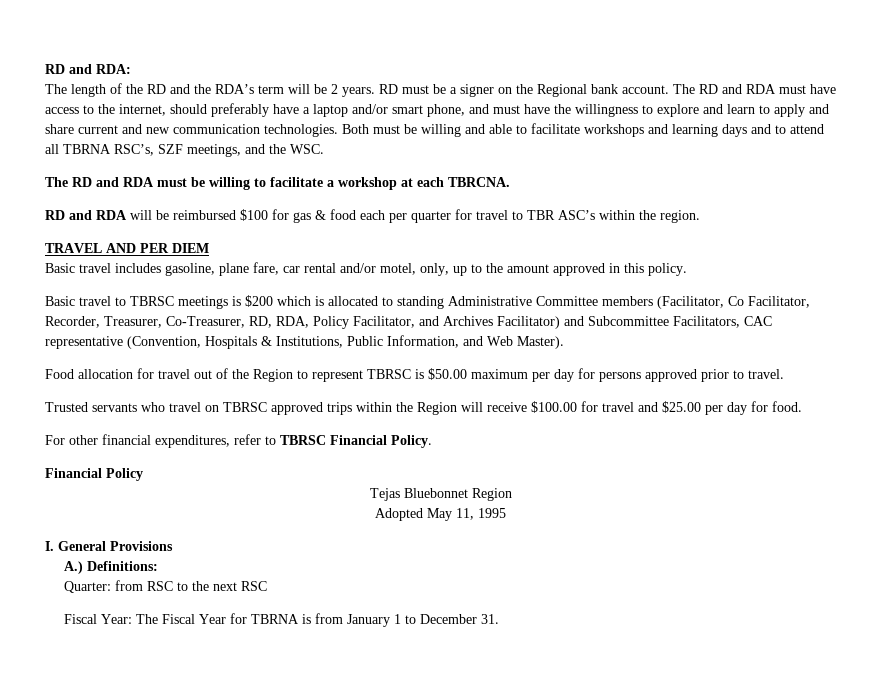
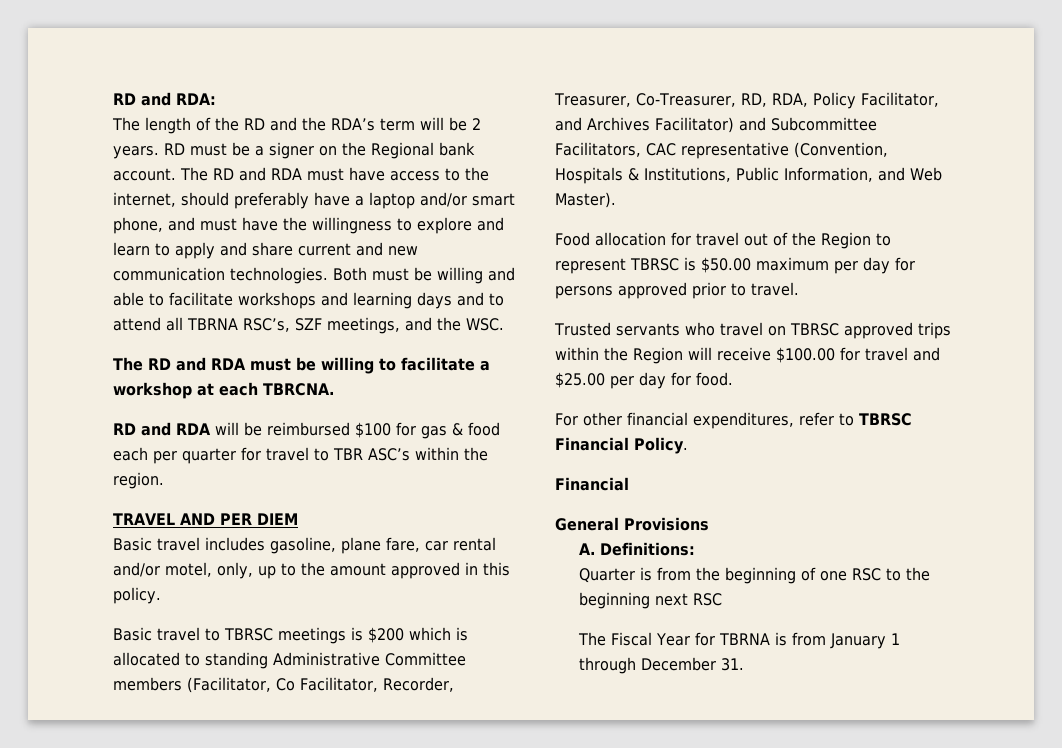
[106,468,143,481] [369,488,512,501] [375,508,506,521] [45,541,54,551] Policy // Tejas Bluebonnet Region // Adopted May 11, 1995 // I. -> (629, 484) //
[64,561,84,574] A.) -> [578,543,595,555] A.
[64,580,144,593] Quarter: from -> [578,567,847,584] Quarter is from the beginning of one
(210, 586) none -> [578,592,650,609] beginning
[64,614,133,624] Fiscal Year: -> (722, 599) none
[405,615,417,624] to -> [578,657,636,674] through

